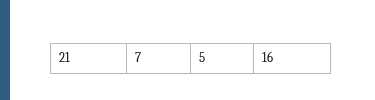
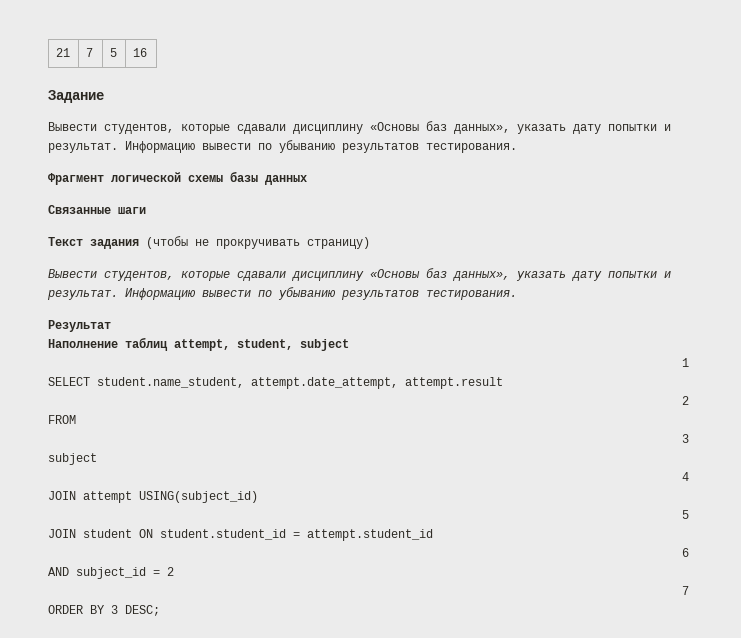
(273, 56) none -> [48,90,104,103] [48,121,671,134] [48,140,517,153] [48,171,307,185] [48,205,146,214] [48,236,370,249] [48,268,671,281] [47,287,517,300] [48,320,111,332] [48,337,349,351] [682,358,689,367] [48,377,503,389] [682,396,689,405] [48,415,76,424] [682,434,689,443] [48,453,97,465] [682,472,689,481] [48,491,258,503] [682,510,689,519] [48,529,433,541] [682,548,689,557] [48,567,174,579] [682,586,689,595] [48,605,160,616] // Задание // Вывести студентов, которые сдавали дисциплину «Основы баз данных», указать дату попытки и результат. Информацию вывести по убыванию результатов тестирования. // Фрагмент логической схемы базы данных // Связанные шаги // Текст задания (чтобы не прокручивать страницу) // Вывести студентов, которые сдавали дисциплину «Основы баз данных», указать дату попытки и результат. Информацию вывести по убыванию результатов тестирования. // Результат // Наполнение таблиц attempt, student, subject // 1 // SELECT student.name_student, attempt.date_attempt, attempt.result // 2 // FROM // 3 // subject // 4 // JOIN attempt USING(subject_id) // 5 // JOIN student ON student.student_id = attempt.student_id // 6 // AND subject_id = 2 // 7 // ORDER BY 3 DESC;

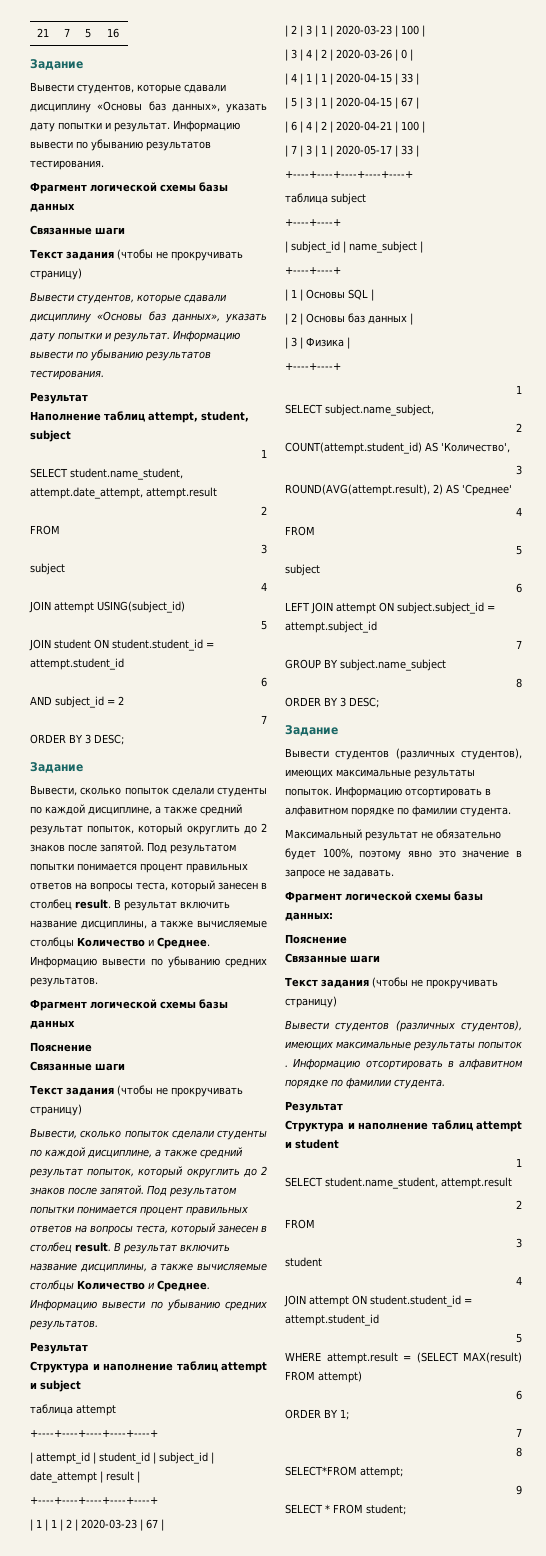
(160, 610) none -> [30,762,83,773] [30,785,267,797] [30,804,242,816] [30,823,267,835] [30,842,236,854] [30,863,248,873] [30,880,267,892] [30,899,230,911] [30,920,267,929] [30,937,210,949] [30,956,267,968] [30,977,98,987] [30,999,228,1011] [30,1020,75,1029] [30,1042,92,1052] [30,1061,125,1071] [30,1085,243,1097] [30,1104,82,1116] [30,1128,267,1140] [30,1147,243,1159] [29,1166,267,1178] [30,1185,237,1197] [30,1206,248,1216] [30,1223,267,1235] [30,1242,230,1254] [30,1263,267,1272] [30,1280,210,1292] [30,1299,267,1311] [29,1320,98,1330] [30,1342,88,1354] [30,1361,267,1373] [30,1380,81,1392] [30,1404,116,1416] [30,1430,158,1437] [30,1452,214,1464] [30,1471,140,1483] [30,1497,158,1504] [30,1519,164,1531] [285,25,425,37] [285,49,413,61] [285,73,419,85] [285,97,419,109] [285,121,425,133] [285,145,419,157] [285,171,413,178] [285,193,366,205] [285,219,341,226] [285,241,423,253] [285,267,341,274] [285,289,374,301] [285,313,413,325] [285,337,350,349] [285,363,341,370] [516,385,522,394] [285,404,434,416] [516,423,522,432] [285,442,510,454] [516,465,522,475] [285,484,512,496] [516,507,522,516] [285,526,315,536] [516,545,522,555] [285,564,320,576] [516,583,522,593] [285,602,495,614] [285,621,377,633] [516,640,522,649] [285,659,446,671] [516,678,522,688] [285,697,379,708] [285,725,338,736] [285,748,522,760] [285,769,475,779] [285,786,491,798] [285,805,511,817] [285,829,501,841] [285,848,522,860] [285,869,394,879] [285,891,483,903] [285,912,333,921] [285,934,347,944] [285,953,380,963] [285,977,498,989] [285,996,337,1008] [285,1020,522,1032] [285,1041,522,1051] [285,1058,523,1070] [285,1077,445,1089] [285,1101,343,1113] [285,1120,522,1132] [285,1139,339,1149] [516,1158,522,1167] [285,1177,512,1189] [516,1200,522,1209] [285,1219,315,1229] [516,1238,522,1248] [285,1257,322,1267] [516,1276,522,1285] [284,1295,472,1307] [285,1314,379,1326] [516,1333,522,1343] [285,1352,522,1364] [285,1371,362,1383] [516,1390,522,1400] [285,1409,349,1420] [516,1428,522,1437] [516,1447,522,1457] [285,1466,403,1478] [516,1485,522,1495] [285,1504,406,1515] // Задание // Вывести, сколько попыток сделали студенты по каждой дисциплине, а также средний результат попыток, который округлить до 2 знаков после запятой. Под результатом попытки понимается процент правильных ответов на вопросы теста, который занесен в столбец result. В результат включить название дисциплины, а также вычисляемые столбцы Количество и Среднее. Информацию вывести по убыванию средних результатов. // Фрагмент логической схемы базы данных // Пояснение // Связанные шаги // Текст задания (чтобы не прокручивать страницу) // Вывести, сколько попыток сделали студенты по каждой дисциплине, а также средний результат попыток, который округлить до 2 знаков после запятой. Под результатом попытки понимается процент правильных ответов на вопросы теста, который занесен в столбец result. В результат включить название дисциплины, а также вычисляемые столбцы Количество и Среднее. Информацию вывести по убыванию средних результатов. // Результат // Структура и наполнение таблиц attempt и subject // таблица attempt // +----+----+----+----+----+ // | attempt_id | student_id | subject_id | date_attempt | result | // +----+----+----+----+----+ // | 1 | 1 | 2 | 2020-03-23 | 67 | // | 2 | 3 | 1 | 2020-03-23 | 100 | // | 3 | 4 | 2 | 2020-03-26 | 0 | // | 4 | 1 | 1 | 2020-04-15 | 33 | // | 5 | 3 | 1 | 2020-04-15 | 67 | // | 6 | 4 | 2 | 2020-04-21 | 100 | // | 7 | 3 | 1 | 2020-05-17 | 33 | // +----+----+----+----+----+ // таблица subject // +----+----+ // | subject_id | name_subject | // +----+----+ // | 1 | Основы SQL | // | 2 | Основы баз данных | // | 3 | Физика | // +----+----+ // 1 // SELECT subject.name_subject, // 2 // COUNT(attempt.student_id) AS 'Количество', // 3 // ROUND(AVG(attempt.result), 2) AS 'Среднее' // 4 // FROM // 5 // subject // 6 // LEFT JOIN attempt ON subject.subject_id = attempt.subject_id // 7 // GROUP BY subject.name_subject // 8 // ORDER BY 3 DESC; // Задание // Вывести студентов (различных студентов), имеющих максимальные результаты попыток. Информацию отсортировать в алфавитном порядке по фамилии студента. // Максимальный результат не обязательно будет 100%, поэтому явно это значение в запросе не задавать. // Фрагмент логической схемы базы данных: // Пояснение // Связанные шаги // Текст задания (чтобы не прокручивать страницу) // Вывести студентов (различных студентов), имеющих максимальные результаты попыток . Информацию отсортировать в алфавитном порядке по фамилии студента. // Результат // Структура и наполнение таблиц attempt и student // 1 // SELECT student.name_student, attempt.result // 2 // FROM // 3 // student // 4 // JOIN attempt ON student.student_id = attempt.student_id // 5 // WHERE attempt.result = (SELECT MAX(result) FROM attempt) // 6 // ORDER BY 1; // 7 // 8 // SELECT*FROM attempt; // 9 // SELECT * FROM student;

